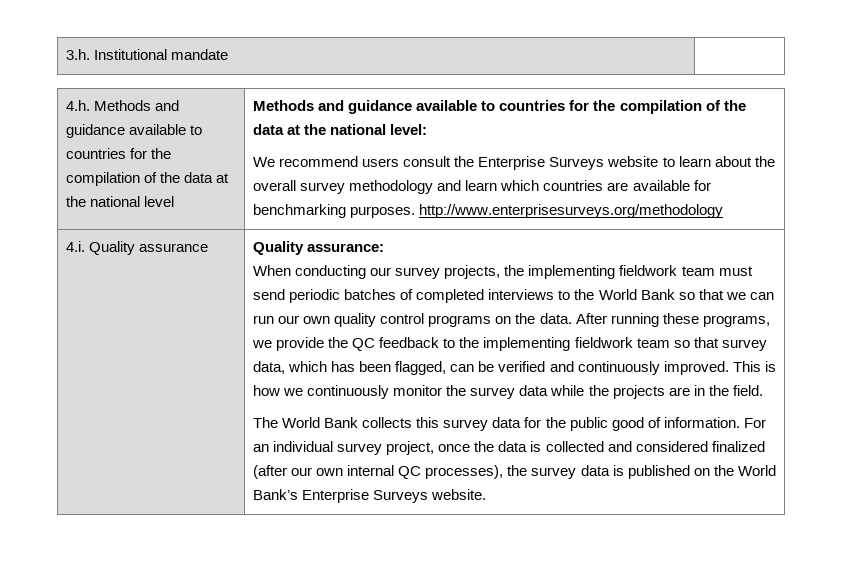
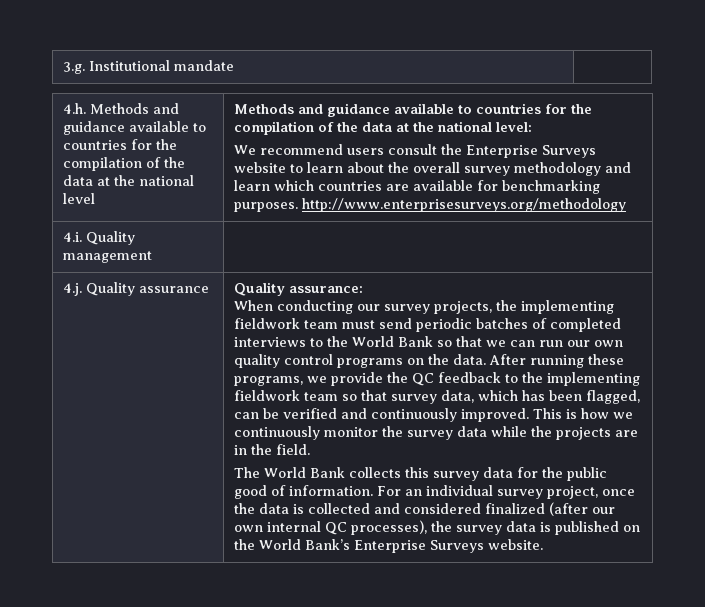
[66,49,91,60] 3.h. -> [63,62,86,74] 3.g.
(136, 248) none -> [63,251,153,263] [63,282,136,296] management | // 4.j. Quality

